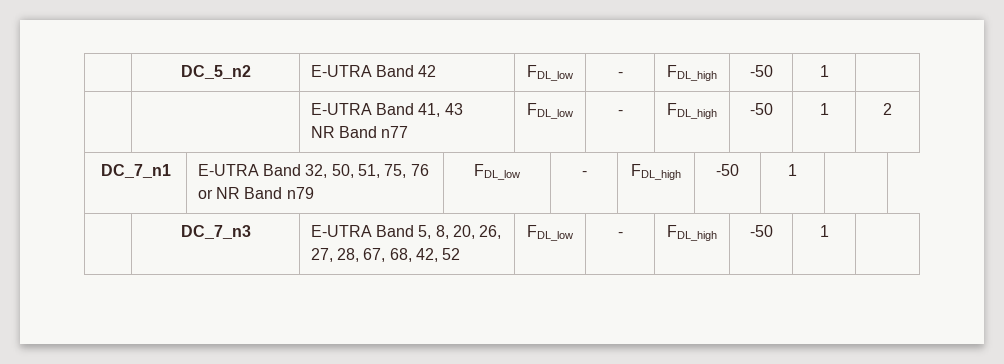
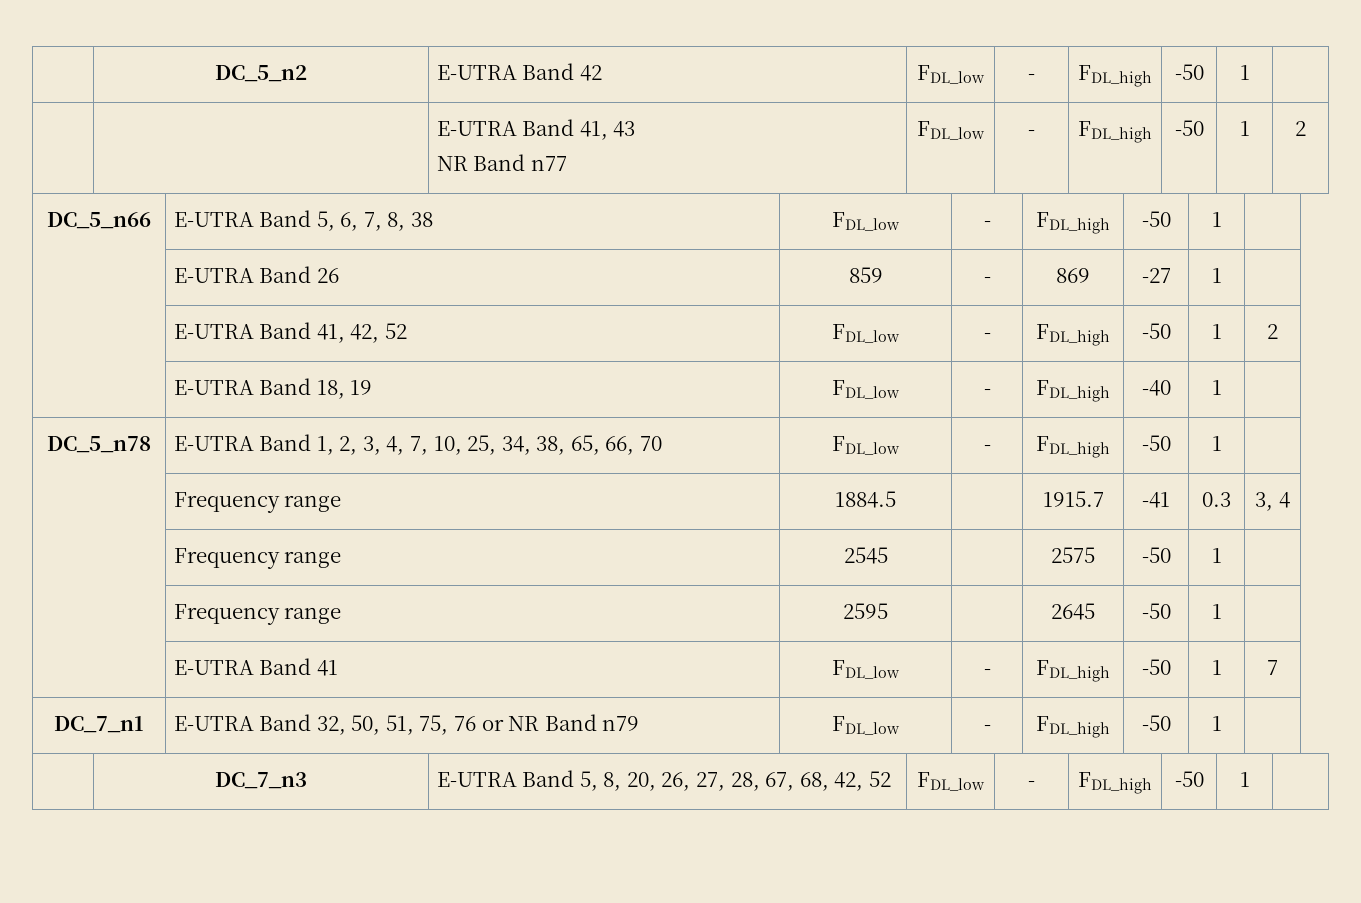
(892, 109) none -> [47,212,151,229] [173,210,434,231] [832,212,900,231] [983,221,991,227] [1036,212,1110,234] [1141,211,1171,227] [1211,212,1222,227] [173,266,339,283] [848,267,883,283] [983,277,991,283] [1056,268,1090,283] [1141,268,1171,283] [1211,268,1222,283] [173,322,407,343] [832,324,900,343] [983,333,991,339] [1036,324,1110,346] [1141,323,1171,339] [1211,324,1222,339] [1267,324,1278,339] [173,378,373,399] [832,380,900,399] [983,389,991,395] [1036,380,1110,402] [1141,380,1171,396] [1211,380,1222,395] [47,436,151,453] [173,434,662,455] [832,436,900,455] [983,445,991,451] [1036,436,1110,458] [1141,435,1171,451] [1211,436,1222,451] [173,492,342,513] [835,491,896,508] [1042,491,1104,507] [1142,492,1170,508] [1202,492,1231,507] [1255,492,1290,511] [173,548,342,569] [843,547,888,564] [1051,547,1095,563] [1141,547,1171,563] [1211,548,1222,563] [173,604,342,625] [843,603,888,619] [1051,603,1095,620] [1141,603,1171,619] [1211,604,1222,619] [173,658,338,676] [832,660,900,679] [983,669,991,675] [1036,660,1110,682] [1141,659,1171,675] [1211,660,1222,675] [1267,660,1278,675] // DC_5_n66 | E-UTRA Band 5, 6, 7, 8, 38 | FDL_low | - | FDL_high | -50 | 1 | // | E-UTRA Band 26 | 859 | - | 869 | -27 | 1 | // | E-UTRA Band 41, 42, 52 | FDL_low | - | FDL_high | -50 | 1 | 2 // | E-UTRA Band 18, 19 | FDL_low | - | FDL_high | -40 | 1 | // DC_5_n78 | E-UTRA Band 1, 2, 3, 4, 7, 10, 25, 34, 38, 65, 66, 70 | FDL_low | - | FDL_high | -50 | 1 | // | Frequency range | 1884.5 | | 1915.7 | -41 | 0.3 | 3, 4 // | Frequency range | 2545 | | 2575 | -50 | 1 | // | Frequency range | 2595 | | 2645 | -50 | 1 | // | E-UTRA Band 41 | FDL_low | - | FDL_high | -50 | 1 | 7

